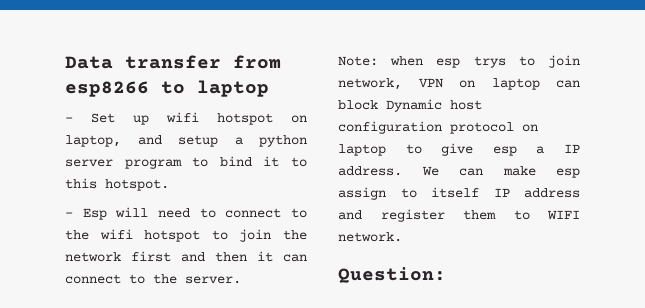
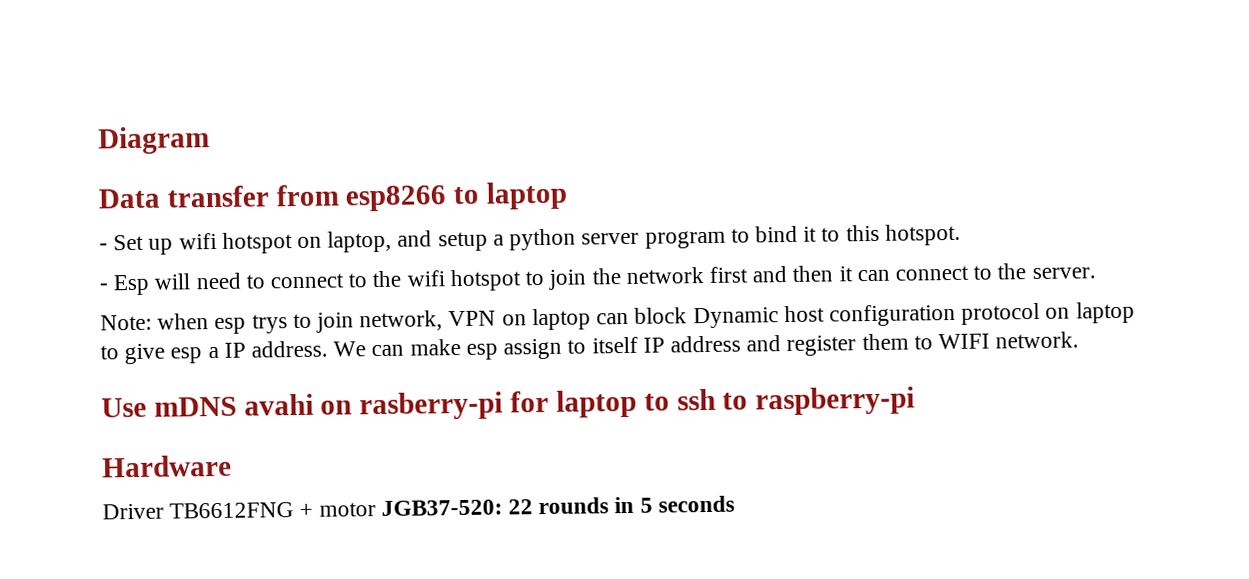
(65, 62) none -> [97,126,210,155] Diagram //
[338,267,446,283] Question: -> [101,386,916,421] [101,454,232,478] [102,495,735,520] Use mDNS avahi on rasberry-pi for laptop to ssh to raspberry-pi // Hardware // Driver TB6612FNG + motor JGB37-520: 22 rounds in 5 seconds

